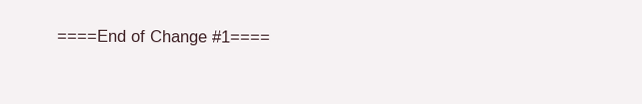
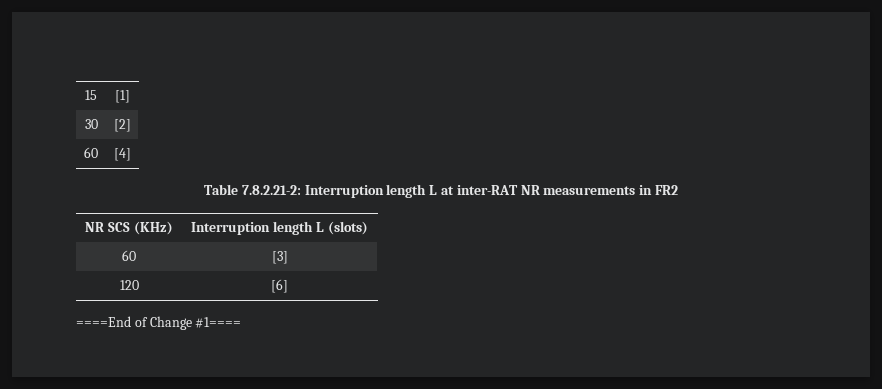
(57, 35) none -> [85,90,97,100] [114,90,130,103] [84,119,98,129] [113,119,131,132] [84,147,98,158] [113,148,131,161] [204,184,678,198] [85,221,173,235] [191,221,368,235] [122,250,136,261] [271,251,288,264] [119,280,139,290] [271,279,288,293] 15 | [1] // 30 | [2] // 60 | [4] // Table 7.8.2.21-2: Interruption length L at inter-RAT NR measurements in FR2 // NR SCS (KHz) | Interruption length L (slots) // 60 | [3] // 120 | [6] //

